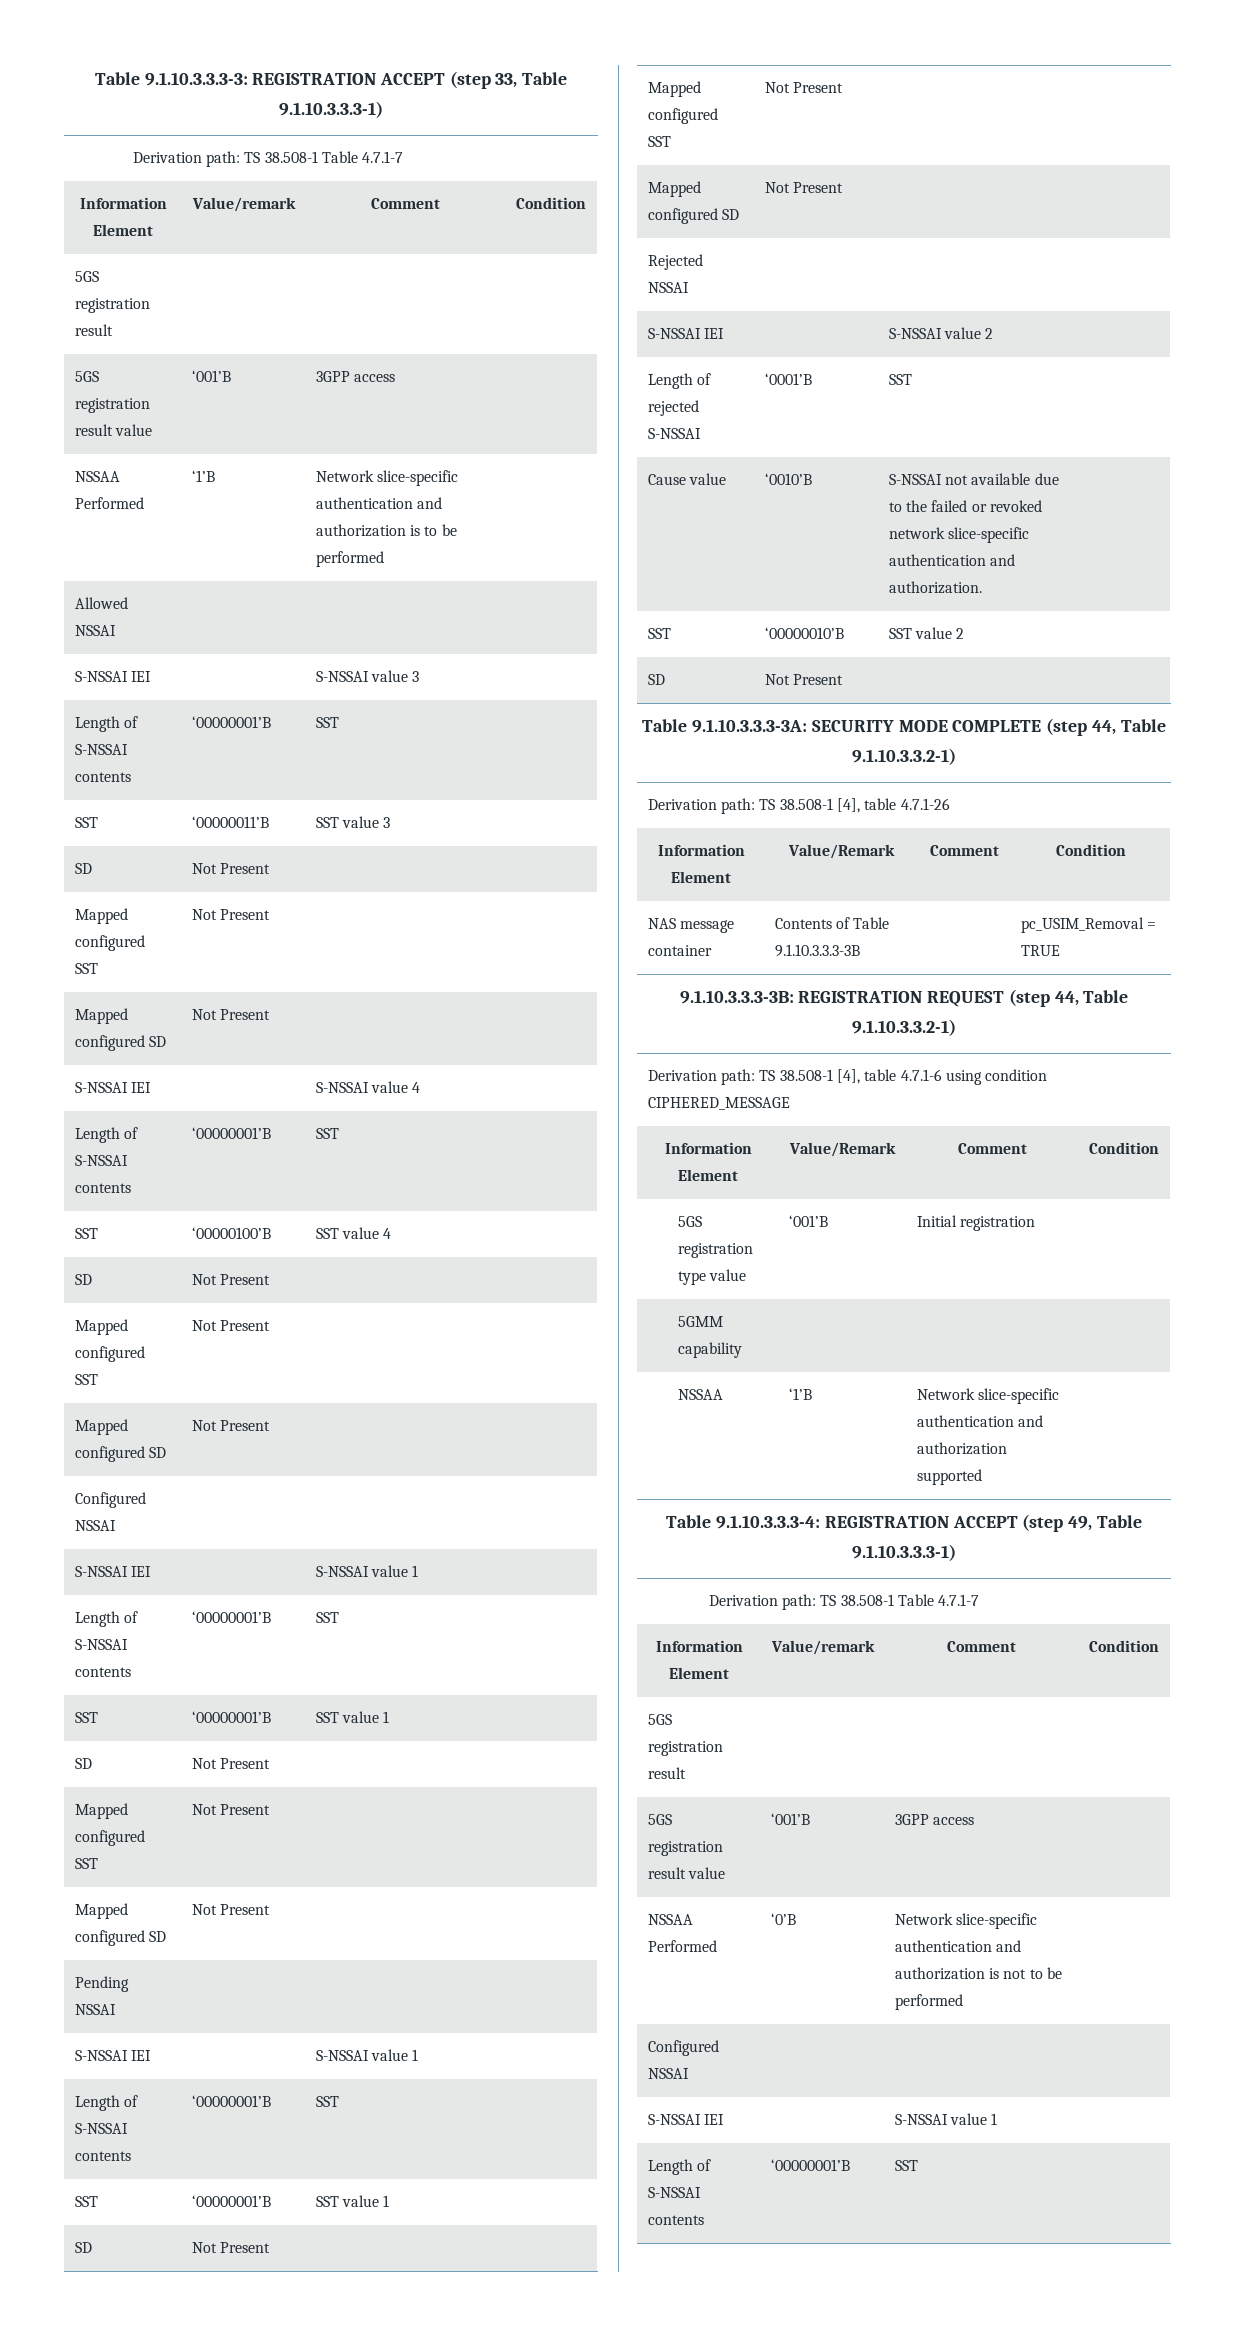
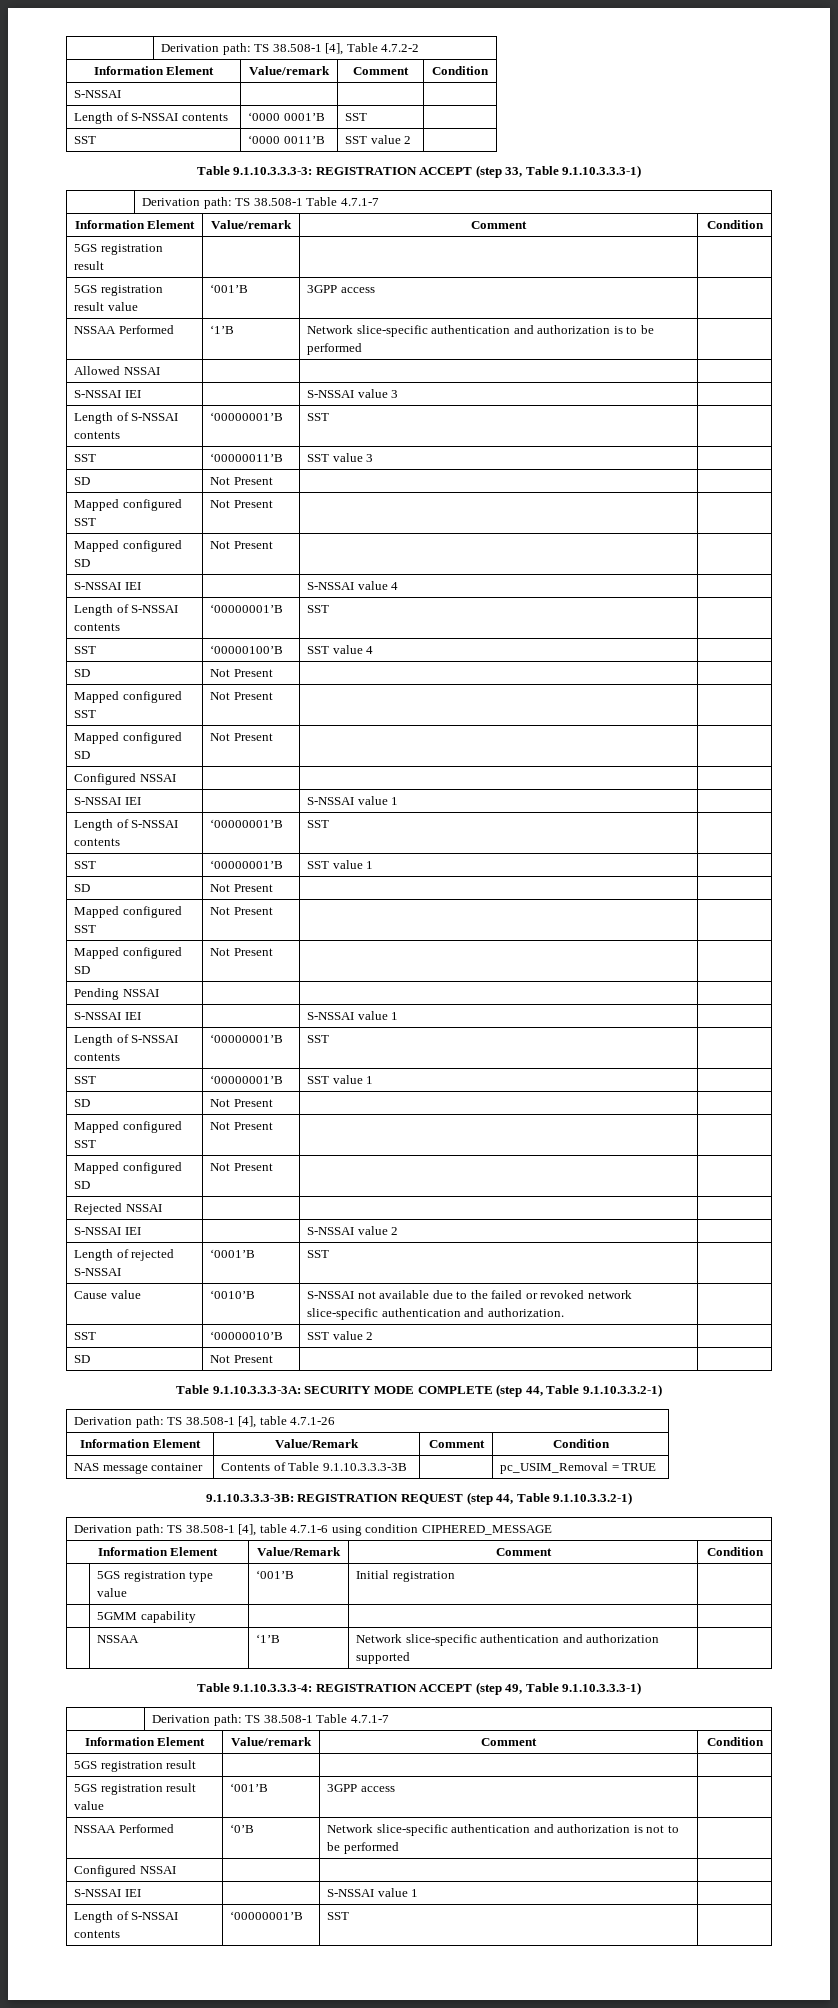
(94, 78) none -> [161,43,420,55] [93,66,215,75] [249,66,330,75] [353,67,409,75] [432,66,489,75] [74,90,122,98] [74,112,228,124] [248,112,325,121] [345,113,368,121] [74,136,97,144] [248,135,325,144] [345,135,412,144] | Derivation path: TS 38.508-1 [4], Table 4.7.2-2 // Information Element | Value/remark | Comment | Condition // S-NSSAI | | | // Length of S-NSSAI contents | ‘0000 0001’B | SST | // SST | ‘0000 0011’B | SST value 2 | //

